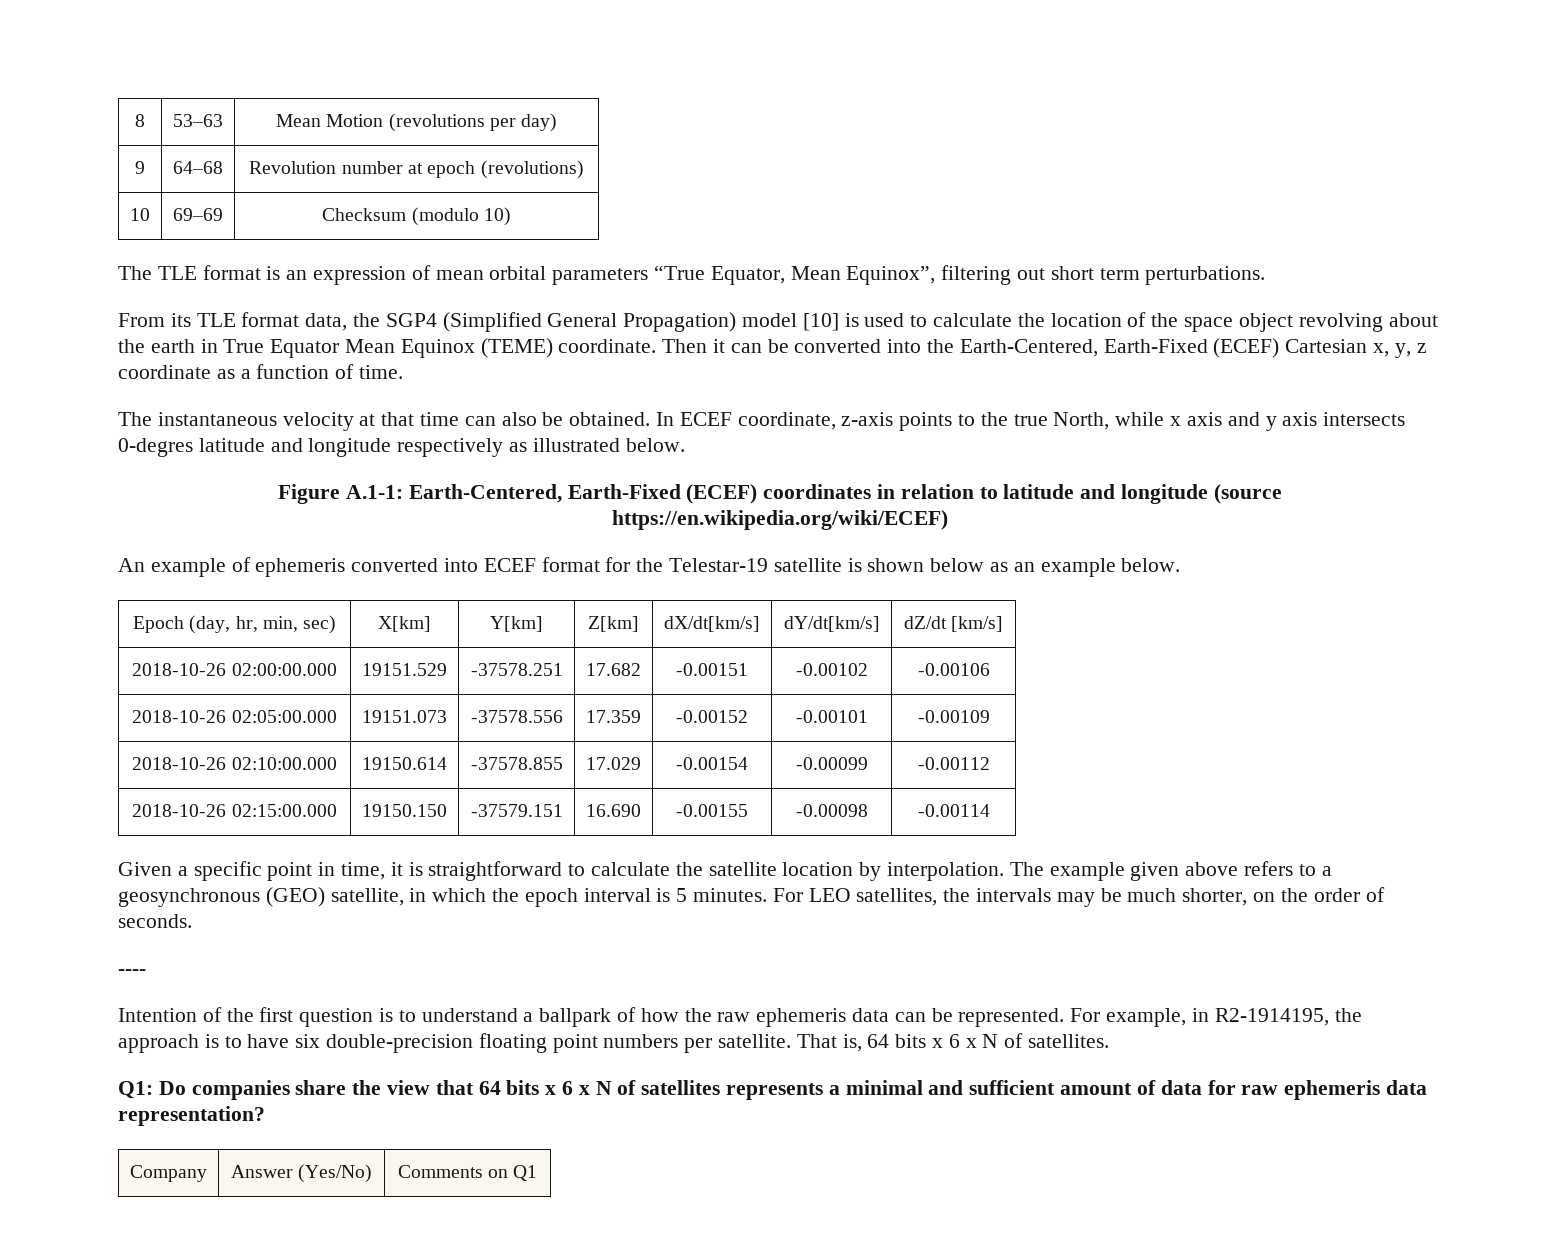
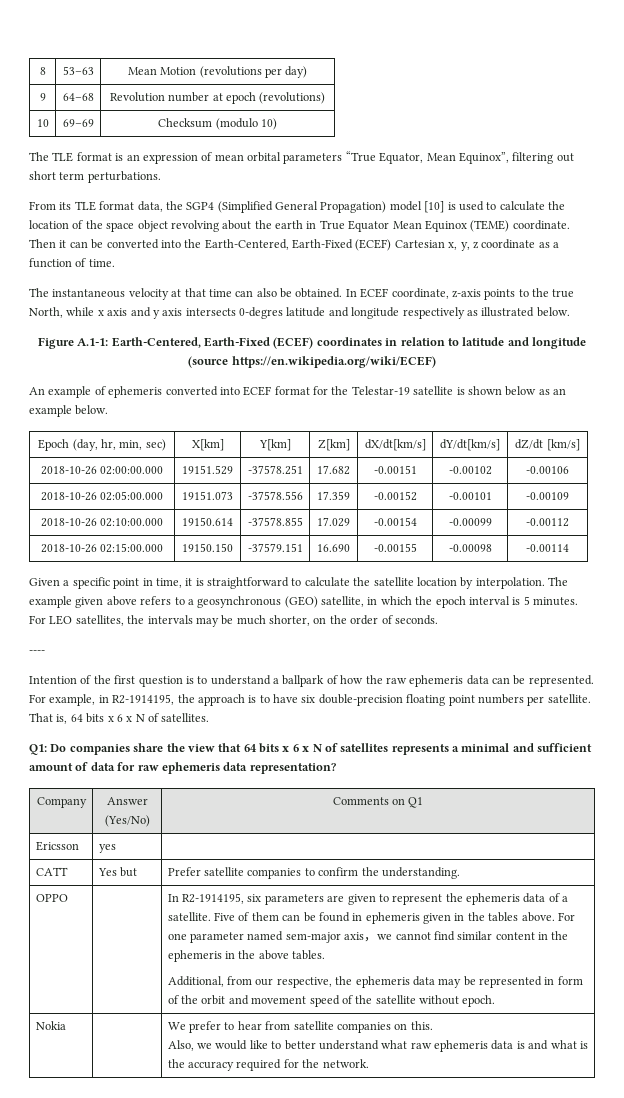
(538, 1173) none -> [35,841,79,851] [98,844,116,853] [35,867,68,876] [97,867,138,877] [167,867,460,879] [35,894,68,902] [167,893,569,905] [167,912,575,924] [167,931,569,943] [167,950,326,962] [167,976,583,988] [167,995,496,1007] [35,1021,66,1030] [167,1021,433,1033] [167,1040,588,1052] [167,1059,369,1071] // Ericsson | yes | // CATT | Yes but | Prefer satellite companies to confirm the understanding. // OPPO | | In R2-1914195, six parameters are given to represent the ephemeris data of a satellite. Five of them can be found in ephemeris given in the tables above. For one parameter named sem-major axis，we cannot find similar content in the ephemeris in the above tables. // Additional, from our respective, the ephemeris data may be represented in form of the orbit and movement speed of the satellite without epoch. // Nokia | | We prefer to hear from satellite companies on this. // Also, we would like to better understand what raw ephemeris data is and what is the accuracy required for the network.

